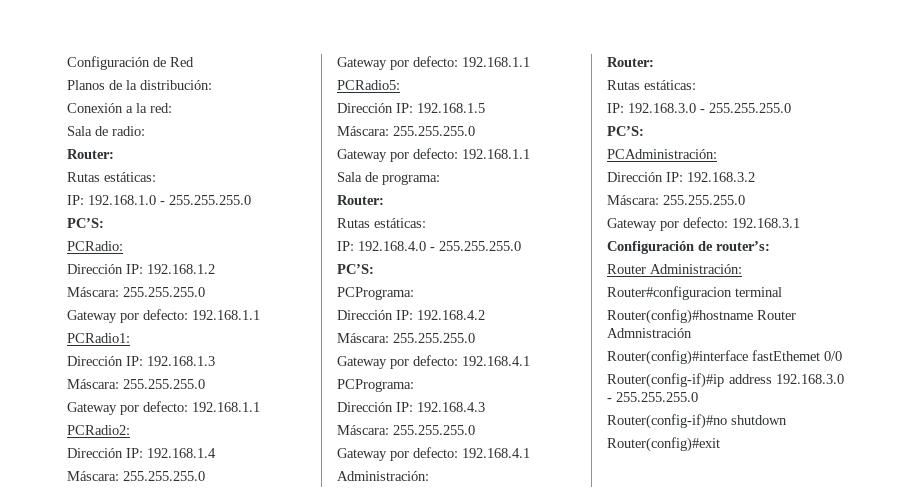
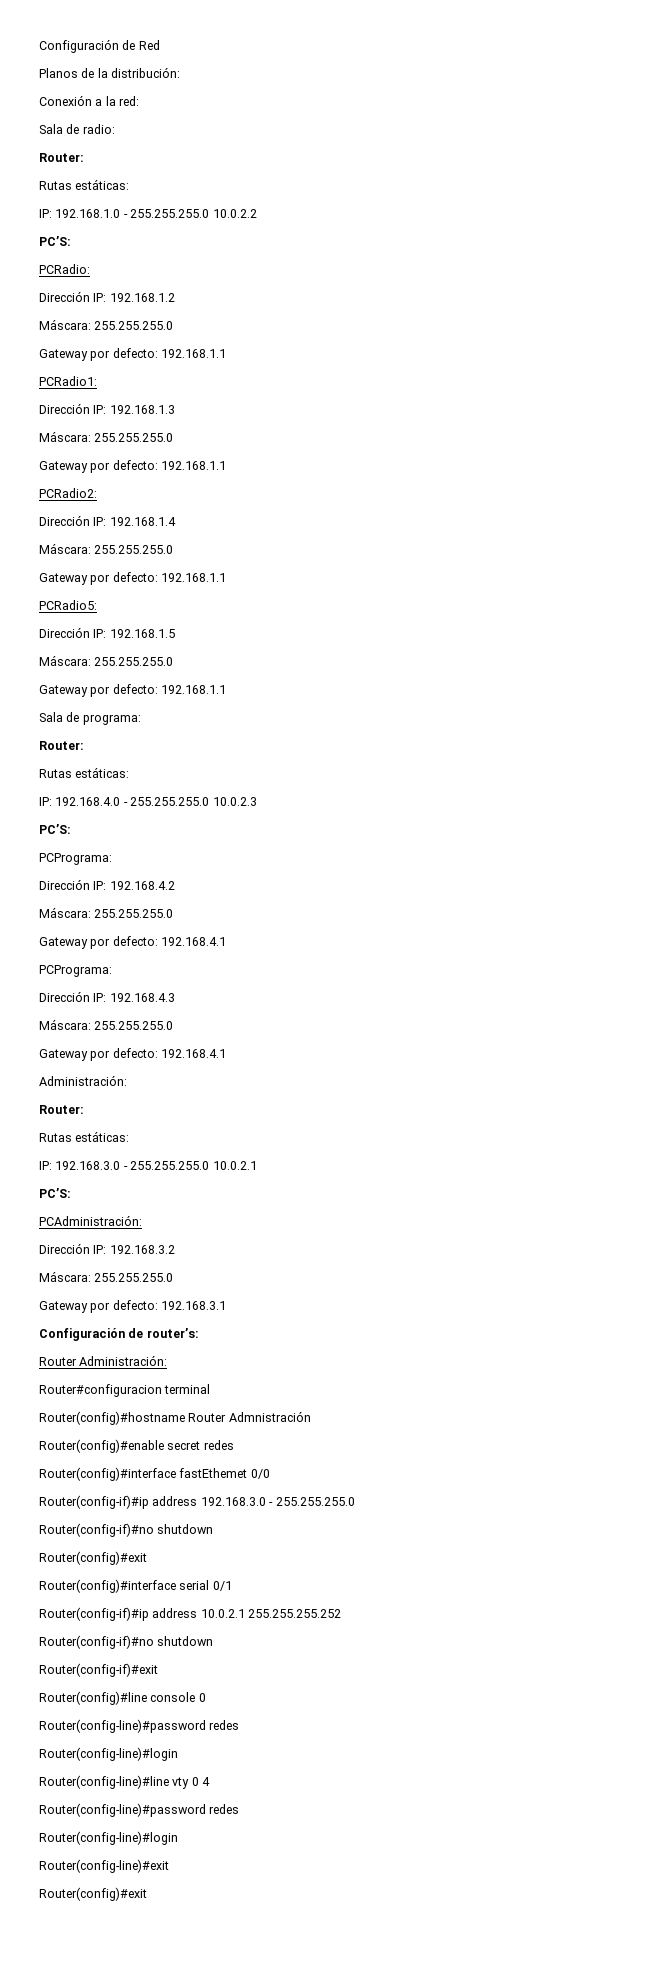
(251, 200) none -> [212,209,257,218] 10.0.2.2
(521, 246) none -> [212,797,257,806] 10.0.2.3
(791, 108) none -> [212,1161,257,1170] 10.0.2.1
(692, 333) none -> [39,1439,234,1453] // Router(config)#enable secret redes
(720, 444) none -> [39,1579,232,1593] [39,1607,342,1621] [39,1635,214,1649] [39,1663,158,1677] [39,1691,206,1705] [39,1719,240,1733] [39,1747,178,1761] [39,1775,211,1789] [39,1803,240,1817] [39,1831,178,1845] [39,1859,169,1873] [39,1887,147,1901] // Router(config)#interface serial 0/1 // Router(config-if)#ip address 10.0.2.1 255.255.255.252 // Router(config-if)#no shutdown // Router(config-if)#exit // Router(config)#line console 0 // Router(config-line)#password redes // Router(config-line)#login // Router(config-line)#line vty 0 4 // Router(config-line)#password redes // Router(config-line)#login // Router(config-line)#exit // Router(config)#exit

